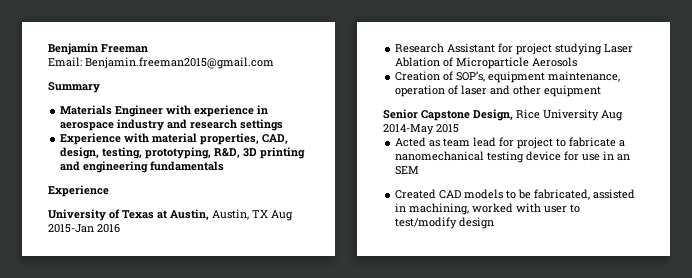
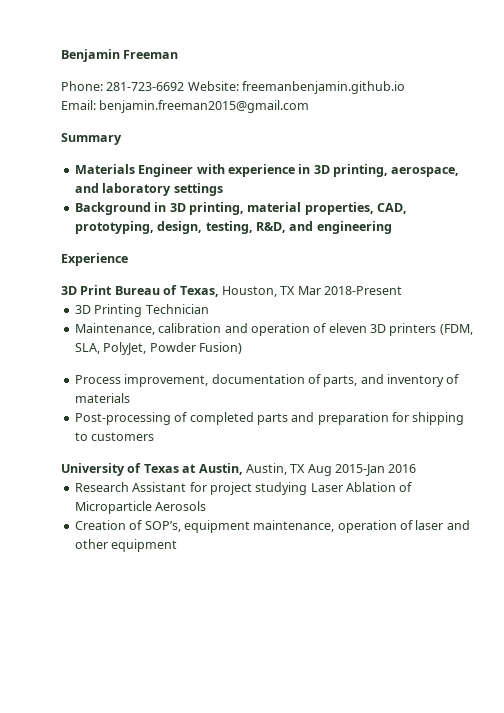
(148, 48) none -> [61,81,406,94] // Phone: 281-723-6692 Website: freemanbenjamin.github.io
[85,57,274,69] Benjamin.freeman2015@gmail.com -> [99,100,310,113] benjamin.freeman2015@gmail.com
[60,119,284,131] [60,133,150,145] aerospace industry and research settings // Experience with -> [313,164,460,177] [74,183,223,196] [74,202,244,215] 3D printing, aerospace, and laboratory settings // Background in 3D printing,
(289, 139) none -> [74,221,154,234] prototyping,
[145,147,306,159] prototyping, R&D, 3D printing -> [255,222,286,233] R&D,
[150,161,225,171] [48,185,109,197] fundamentals // Experience -> [61,253,128,266] [61,285,402,297] [74,304,209,317] [74,323,473,336] [74,342,242,355] [74,374,460,387] [74,393,130,403] [74,412,465,425] [74,432,155,441] // Experience // 3D Print Bureau of Texas, Houston, TX Mar 2018-Present // 3D Printing Technician // Maintenance, calibration and operation of eleven 3D printers (FDM, SLA, PolyJet, Powder Fusion) // Process improvement, documentation of parts, and inventory of materials // Post-processing of completed parts and preparation for shipping to customers
[383,109,623,121] [383,124,459,135] [395,137,626,149] [395,151,631,163] [395,166,420,175] [395,189,636,200] [395,203,581,215] [395,217,495,229] // Senior Capstone Design, Rice University Aug 2014-May 2015 // Acted as team lead for project to fabricate a nanomechanical testing device for use in an SEM // Created CAD models to be fabricated, assisted in machining, worked with user to test/modify design -> (178, 545) none

